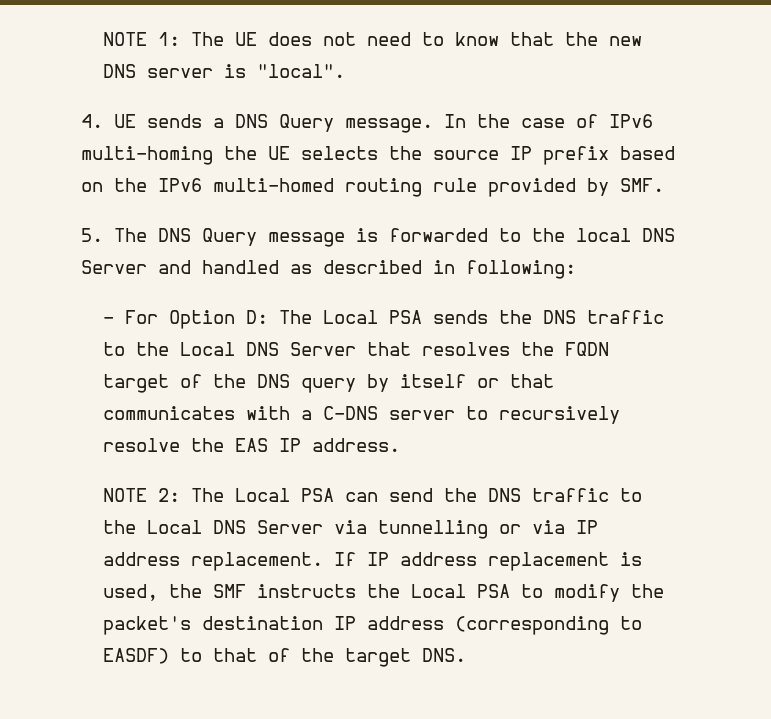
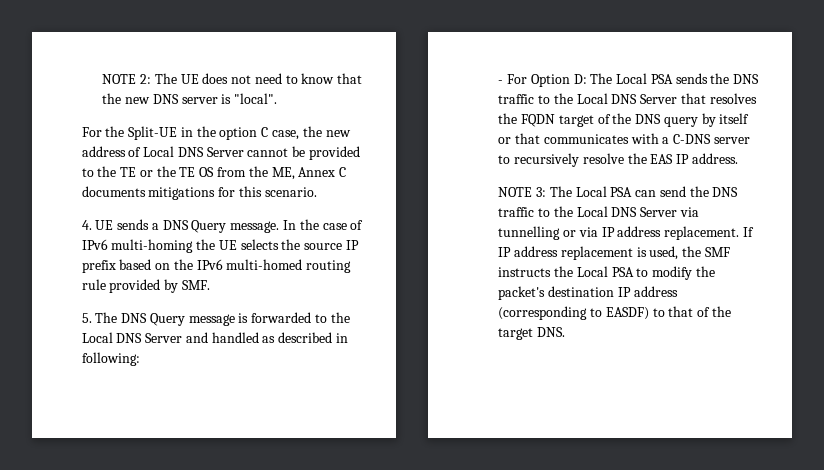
[103,32,181,46] NOTE 1: -> [102,74,151,84] NOTE 2:
(346, 71) none -> [81,126,351,140] [81,146,361,160] [81,166,347,180] [81,186,317,200] // For the Split-UE in the option C case, the new address of Local DNS Server cannot be provided to the TE or the TE OS from the ME, Annex C documents mitigations for this scenario.
[575,228,631,242] local -> [81,332,113,343] Local
[158,488,181,502] 2: -> [535,187,546,197] 3:

